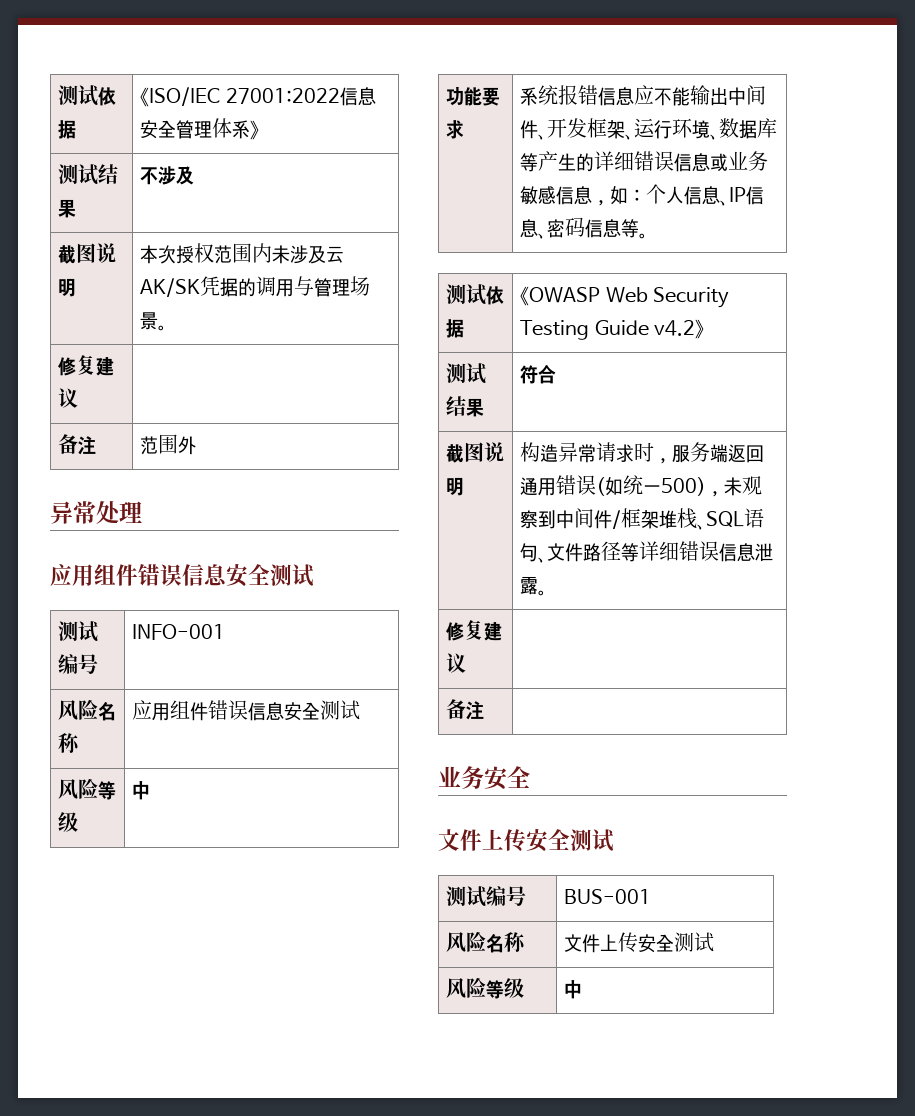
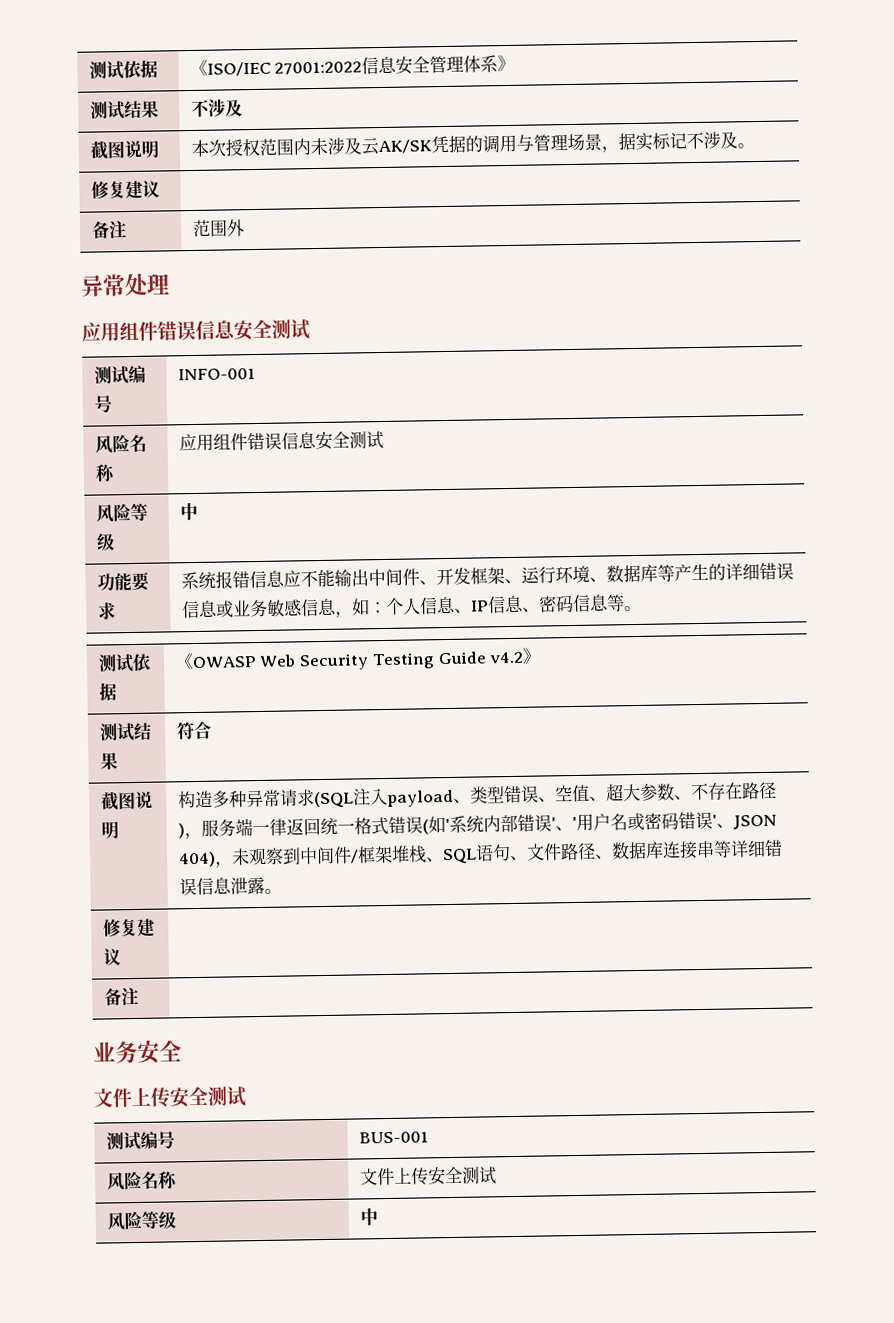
(159, 321) none -> [600,131,738,153] ，据实标记不涉及
(559, 453) none -> [211,790,247,808] 多种
[634,442,765,464] [520,475,707,496] 时，服务端返回通用错误(如统一500) -> [313,781,777,809] [177,811,777,840] [177,851,216,868] (SQL注入payload、类型错误、空值、超大参数、不存在路径)，服务端一律返回统一格式错误(如'系统内部错误'、'用户名或密码错误'、JSON 404)
(622, 551) none -> [594,840,715,860] 、数据库连接串

